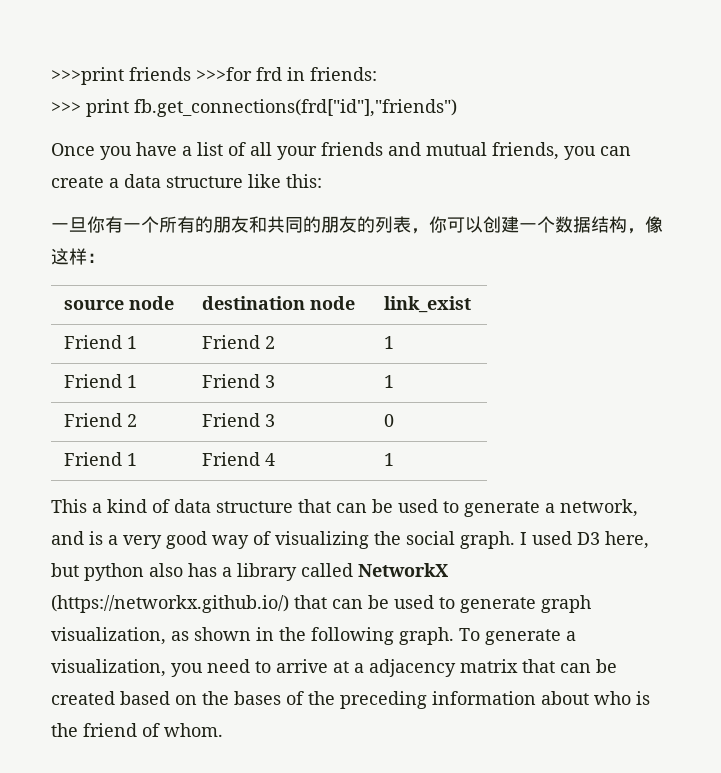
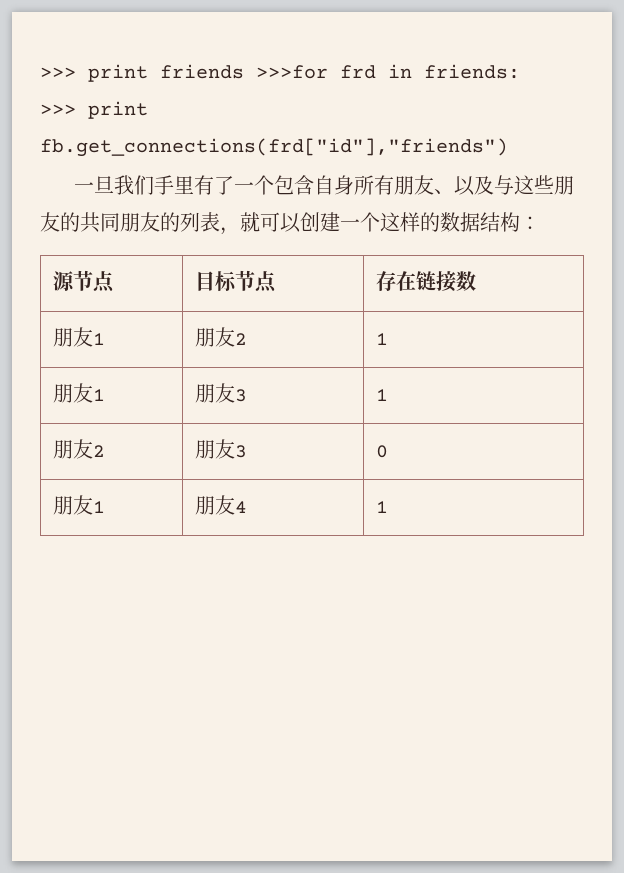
[51,67,124,85] >>>print -> [40,64,148,82] >>> print
[51,142,631,160] [51,174,322,188] [51,216,321,233] Once you have a list of all your friends and mutual friends, you can create a data structure like this: // 一旦你有一个所有的朋友和共同的 -> [73,175,574,196] [40,212,120,233] 一旦我们手里有了一个包含自身所有朋友、以及与这些朋友的共同
[429,216,447,233] 你 -> [240,212,260,232] 就
(555, 224) none -> [380,212,440,232] 这样的
[627,216,663,234] [51,248,87,265] ，像这样 -> (520, 222) none
[64,296,175,310] [202,296,356,310] [384,296,472,313] [64,335,138,349] [202,335,261,349] source node | destination node | link_exist // Friend 1 | Friend -> [53,270,116,293] [195,270,278,293] [376,271,477,292] [53,327,106,347] [195,327,236,347] 源节点 | 目标节点 | 存在链接数 // 朋友1 | 朋友
[64,374,138,388] [202,374,261,388] Friend 1 | Friend -> [53,383,106,403] [195,383,236,403] 朋友1 | 朋友
[64,413,138,427] [202,413,261,427] Friend 2 | Friend -> [53,439,106,459] [195,439,236,459] 朋友2 | 朋友
[64,452,138,466] [202,452,261,466] Friend 1 | Friend -> [53,495,106,515] [195,495,236,515] 朋友1 | 朋友
[51,499,638,517] [51,531,649,549] [51,563,448,581] [51,595,591,613] [51,627,576,645] [51,659,617,677] [51,691,650,709] [51,723,223,737] // This a kind of data structure that can be used to generate a network, and is a very good way of visualizing the social graph. I used D3 here, but python also has a library called NetworkX (https://networkx.github.io/) that can be used to generate graph visualization, as shown in the following graph. To generate a visualization, you need to arrive at a adjacency matrix that can be created based on the bases of the preceding information about who is the friend of whom. -> (389, 507) none

